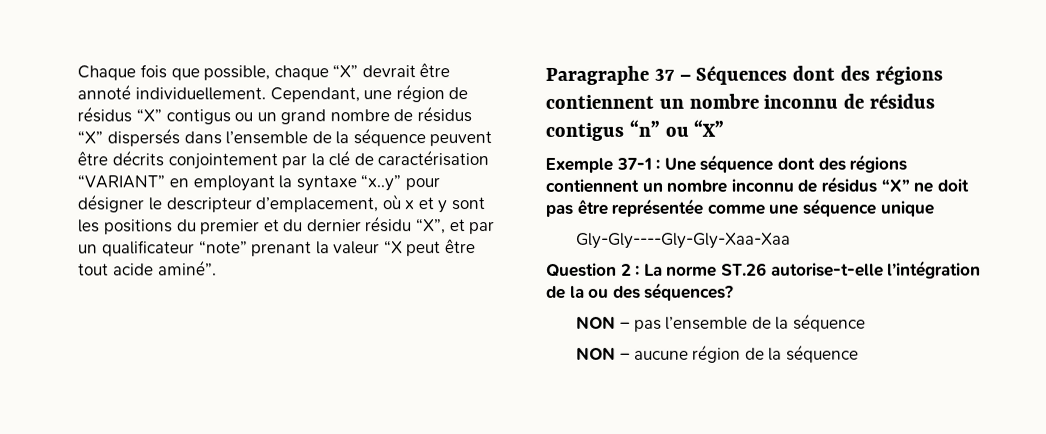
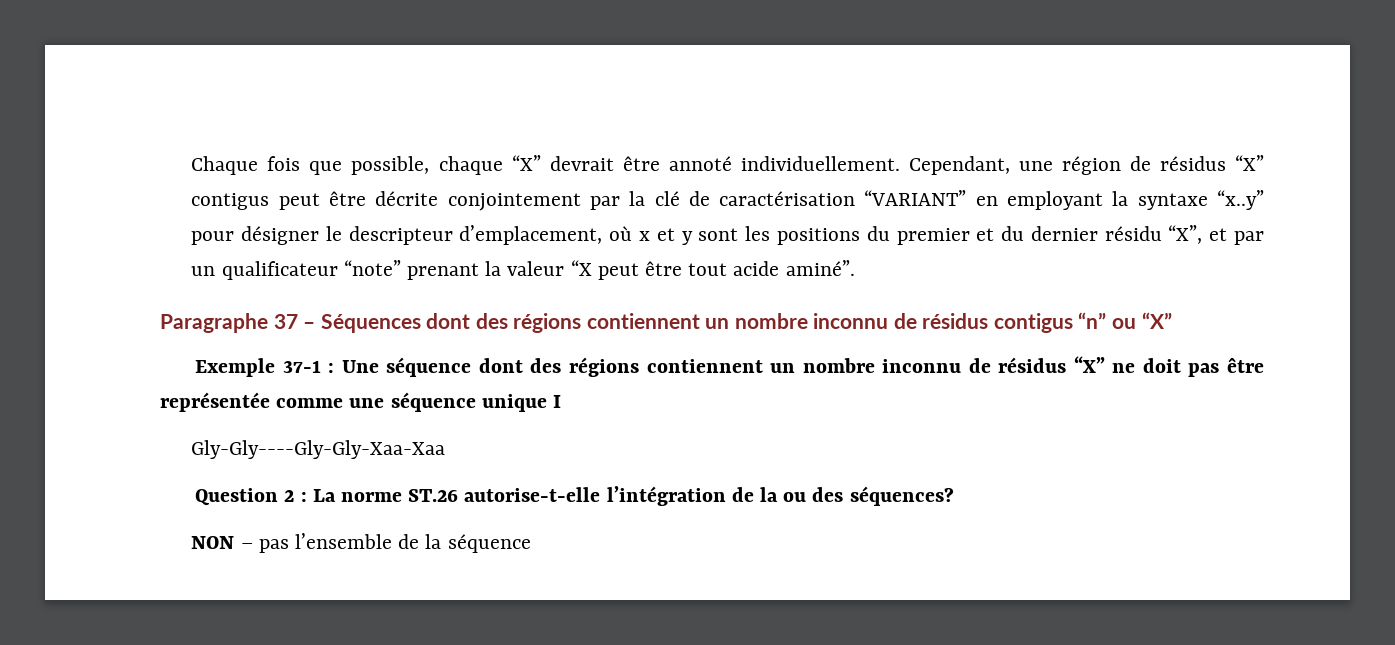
[234,106,473,125] [77,128,493,147] [77,150,164,167] ou un grand nombre de résidus “X” dispersés dans l’ensemble de la séquence peuvent être décrits -> [278,191,439,210] peut être décrite
(934, 208) none -> [553,395,562,408] I
[576,344,859,363] // NON – aucune région de la séquence -> (531, 543) none

